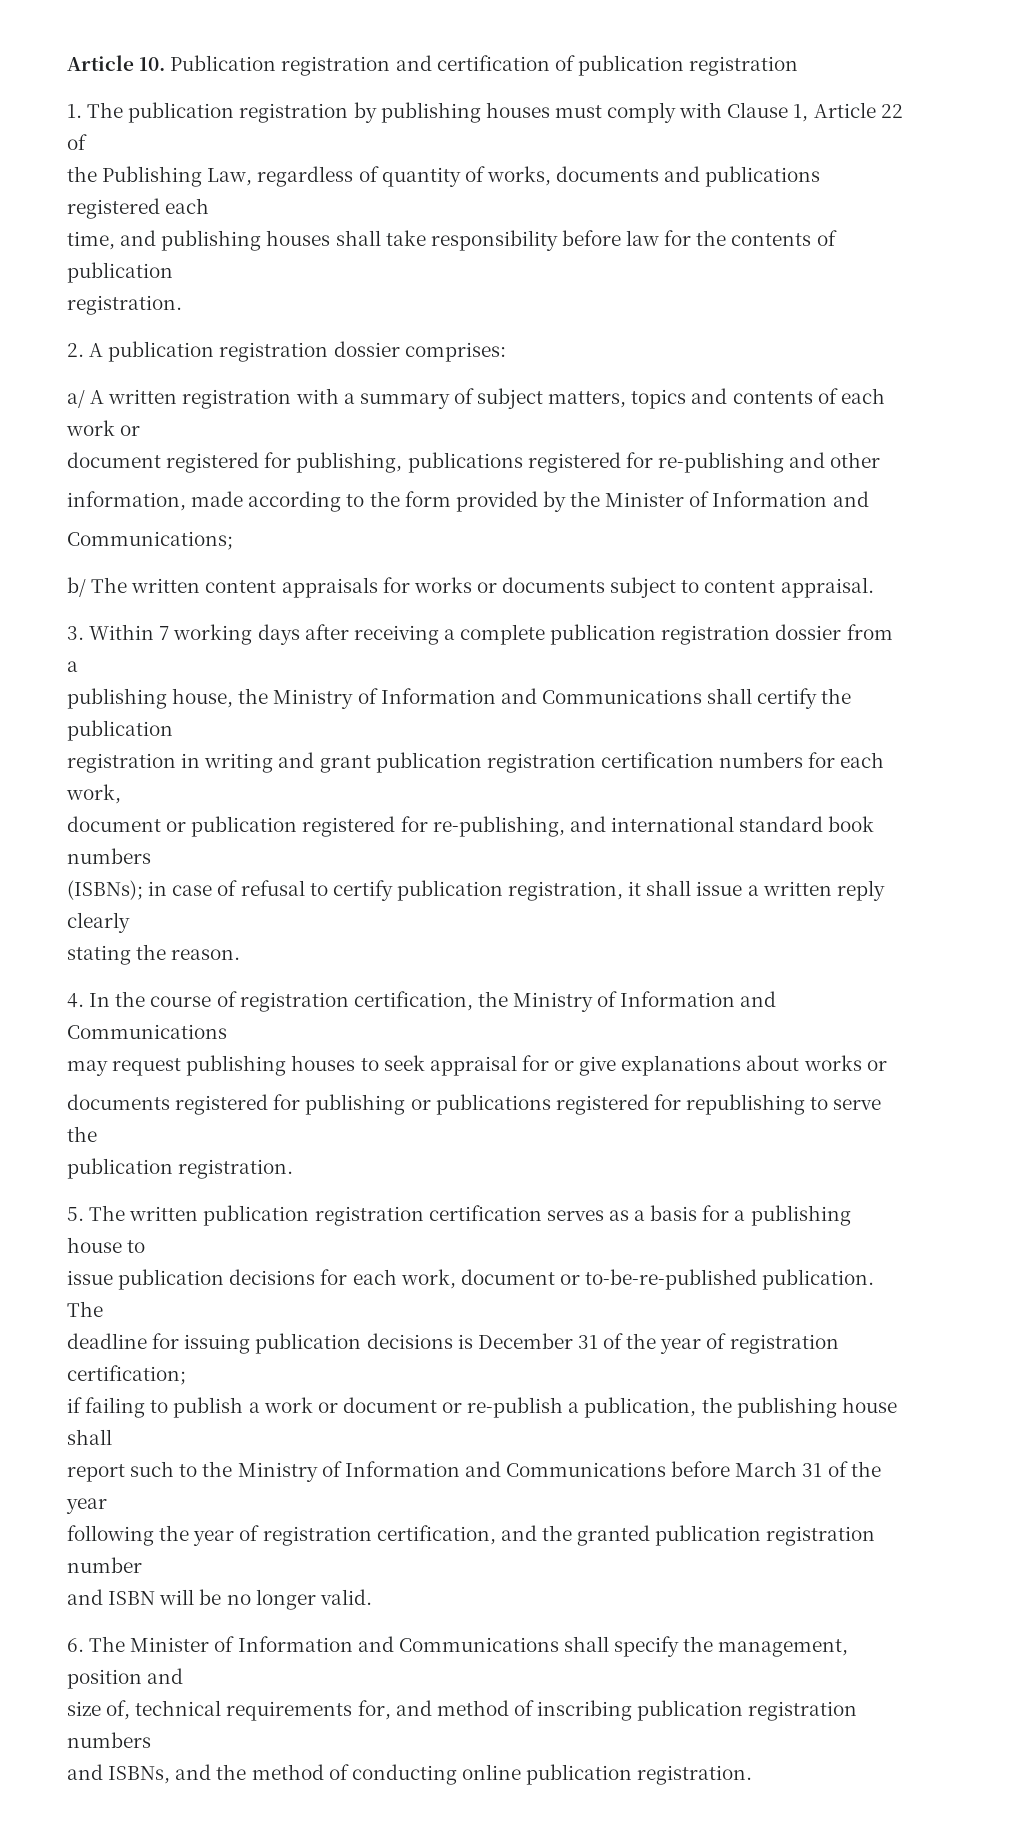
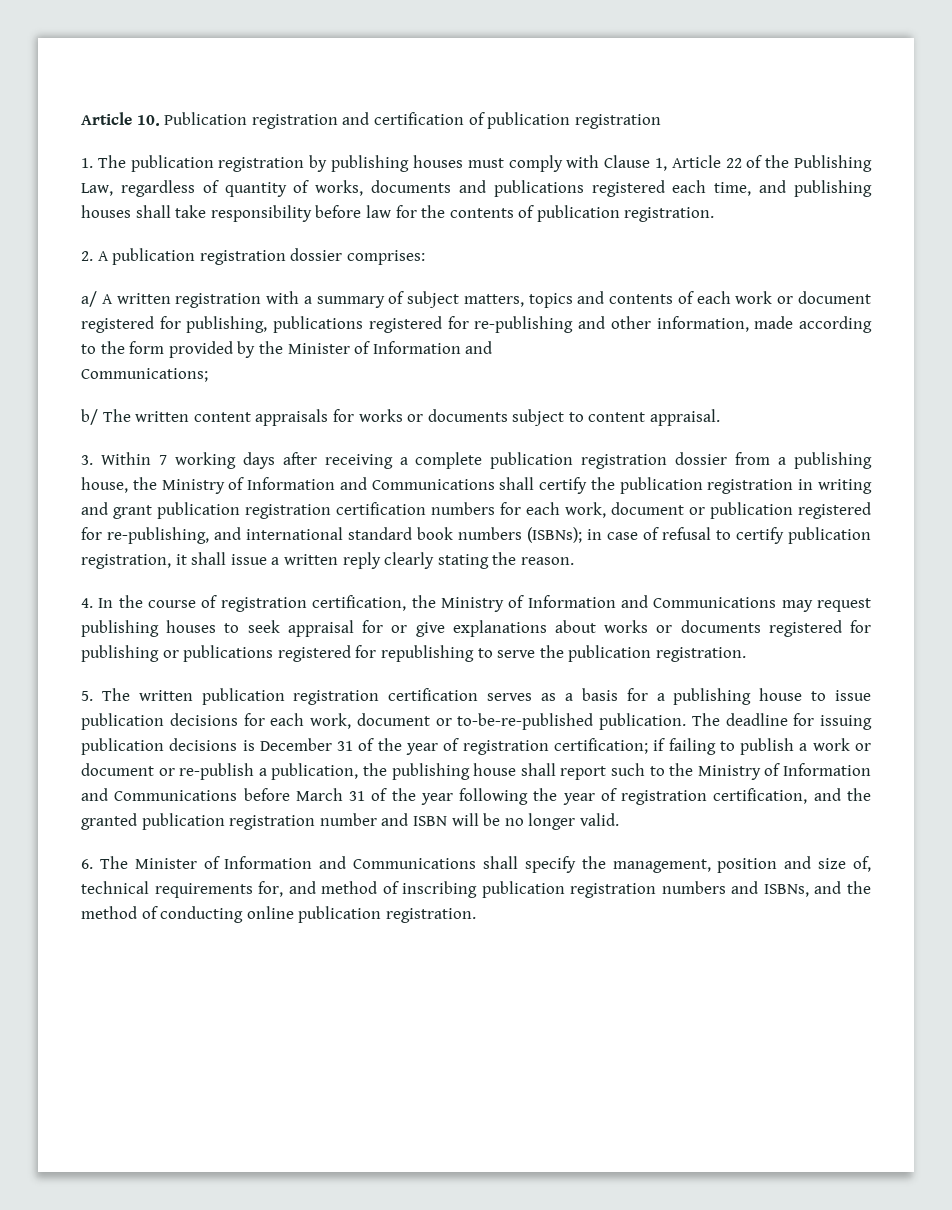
(87, 142) // -> (763, 161) none
(210, 206) // -> (707, 186) none
(173, 272) // -> (620, 213) none
(141, 430) // -> (794, 300) none
(881, 460) // -> (651, 322) none
(78, 666) // -> (787, 461) none
(173, 730) // -> (703, 485) none
(121, 794) // -> (606, 510) none
(151, 856) // -> (522, 533) none
(130, 922) // -> (435, 560) none
(227, 1031) // -> (777, 602) none
(887, 1065) // -> (673, 629) none
(97, 1134) // -> (564, 651) none
(146, 1246) // -> (827, 696) none
(103, 1309) // -> (720, 719) none
(186, 1375) // -> (648, 746) none
(112, 1437) // -> (556, 769) none
(107, 1506) // -> (453, 799) none
(142, 1565) // -> (377, 819) none
(184, 1676) // -> (812, 862) none
(151, 1740) // -> (726, 887) none

